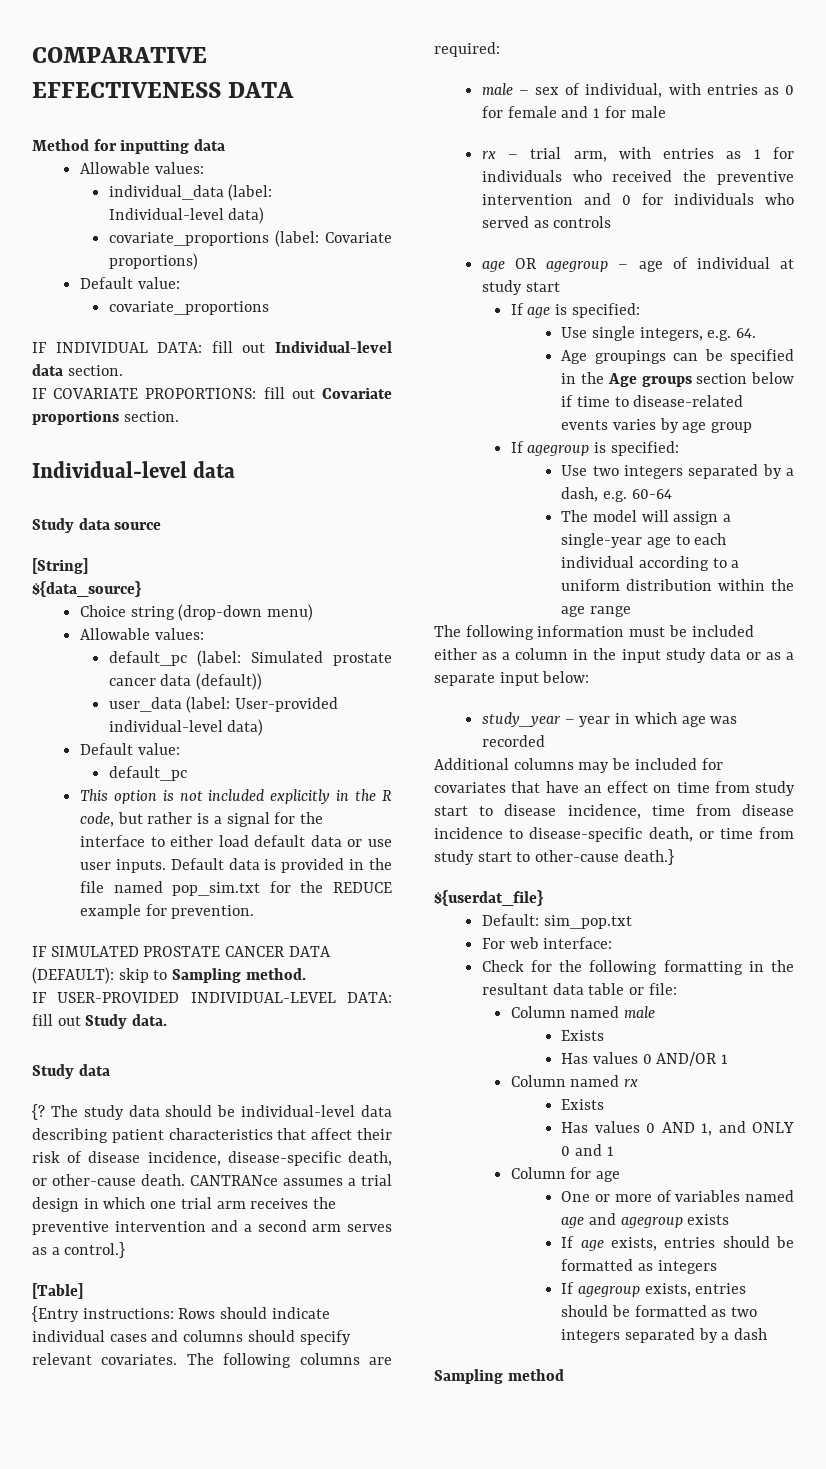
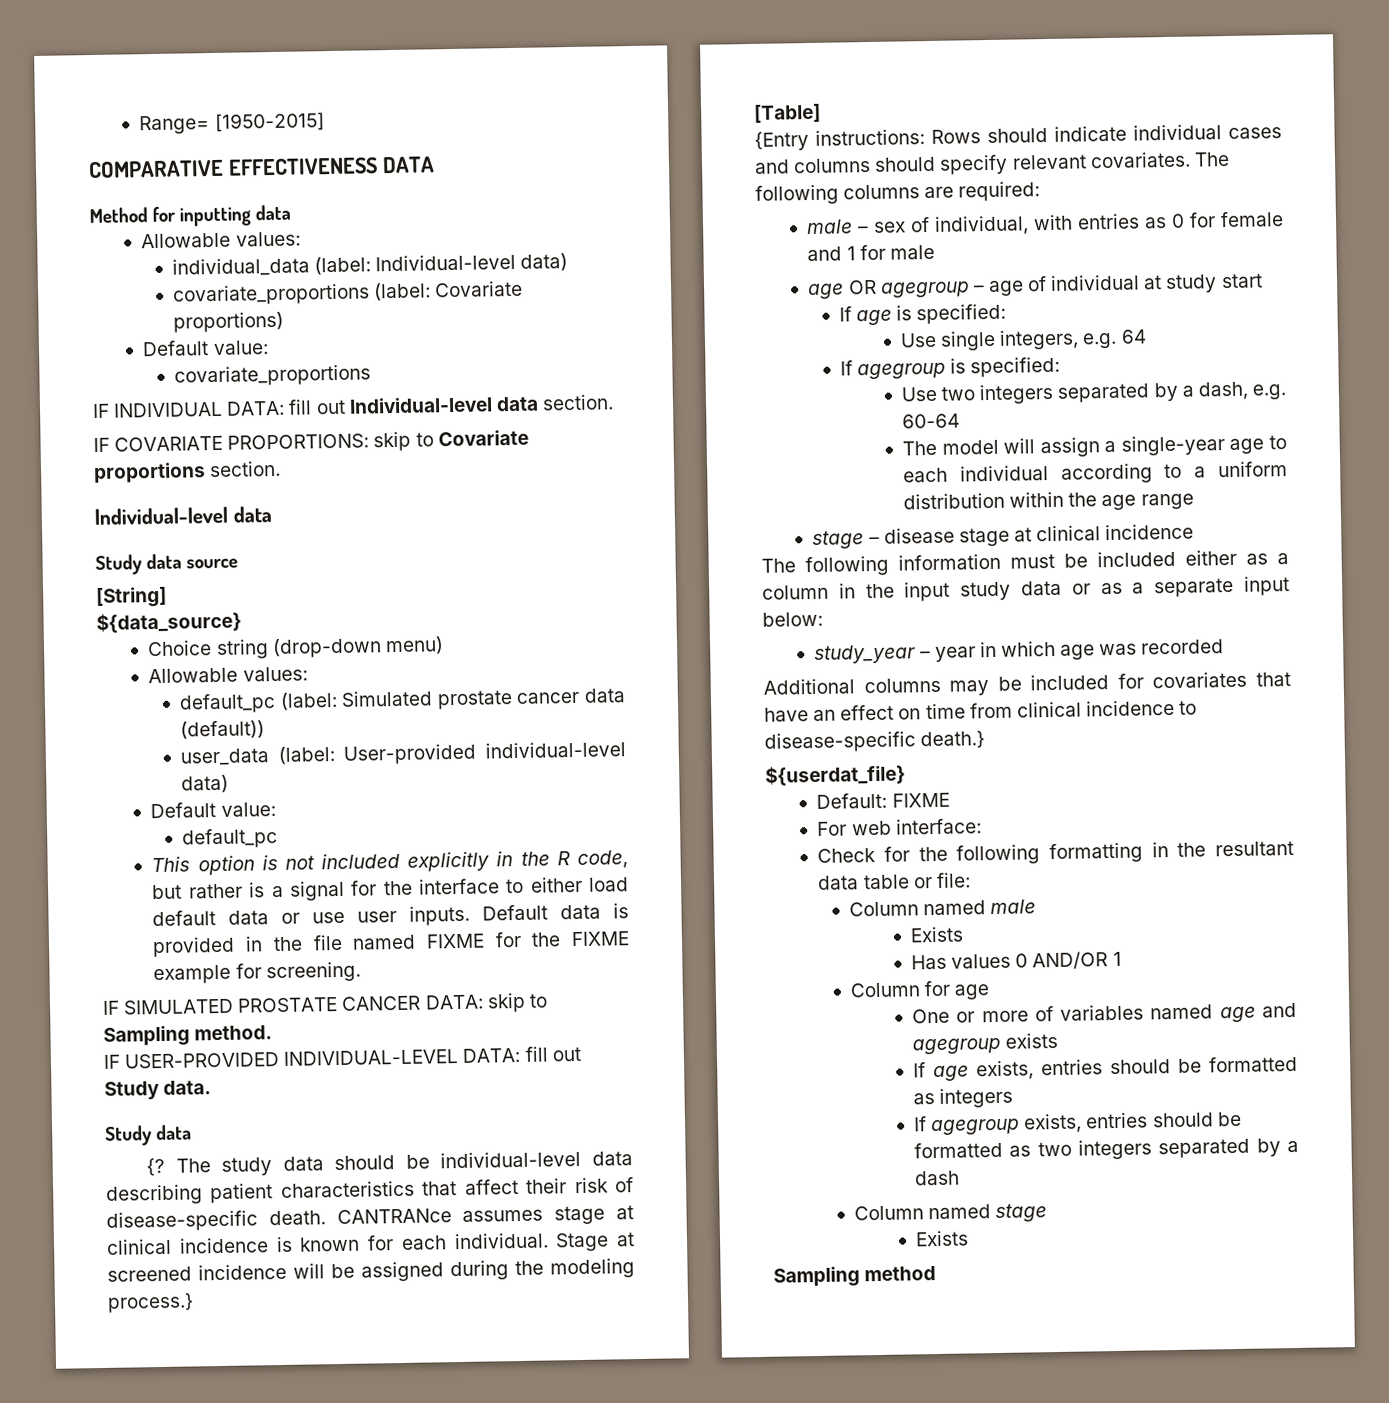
(32, 55) none -> [139,112,325,135] Range= [1950-2015] //
[263,387,315,399] fill out -> [373,431,434,452] skip to
[172,881,392,896] pop_sim.txt for the REDUCE -> [425,931,630,949] FIXME for the FIXME
[171,905,255,919] prevention. -> [265,961,361,983] screening.
[288,946,331,957] [32,967,114,984] DATA (DEFAULT): -> [424,994,484,1010] DATA:
[88,1151,392,1166] [32,1174,392,1186] [32,1197,337,1212] [32,1220,392,1235] [32,1242,126,1258] disease incidence, disease-specific death, or other-cause death. CANTRANce assumes a trial design in which one trial arm receives the preventive intervention and a second arm serves as a control.} -> [106,1205,634,1232] [106,1232,635,1255] [107,1258,635,1282] [107,1292,194,1313] disease-specific death. CANTRANce assumes stage at clinical incidence is known for each individual. Stage at screened incidence will be assigned during the modeling process.}
[481,147,794,162] [481,170,794,185] [481,193,794,205] [481,216,612,228] // rx – trial arm, with entries as 1 for individuals who received the preventive intervention and 0 for individuals who served as controls -> (935, 252) none
[736,328,757,338] [561,349,794,364] [561,372,794,387] [561,395,744,407] [561,418,753,433] 64. // Age groupings can be specified in the Age groups section below if time to disease-related events varies by age group -> [1120,329,1147,344] 64
(631, 611) none -> [812,523,1195,550] // stage – disease stage at clinical incidence
[755,781,795,796] [434,804,794,819] [434,827,794,842] [434,850,620,865] study start to disease incidence, time from disease incidence to disease-specific death, or time from study start to other-cause -> [1016,699,1198,718] [764,731,916,753] clinical incidence to disease-specific
[543,915,632,929] sim_pop.txt -> [891,792,950,808] FIXME
[510,1075,639,1087] [561,1099,605,1110] [561,1121,794,1136] [561,1144,614,1156] // Column named rx // Exists // Has values 0 AND 1, and ONLY 0 and 1 -> (1122, 959) none
(768, 1334) none -> [853,1203,1048,1223] [914,1230,969,1247] // Column named stage // Exists

